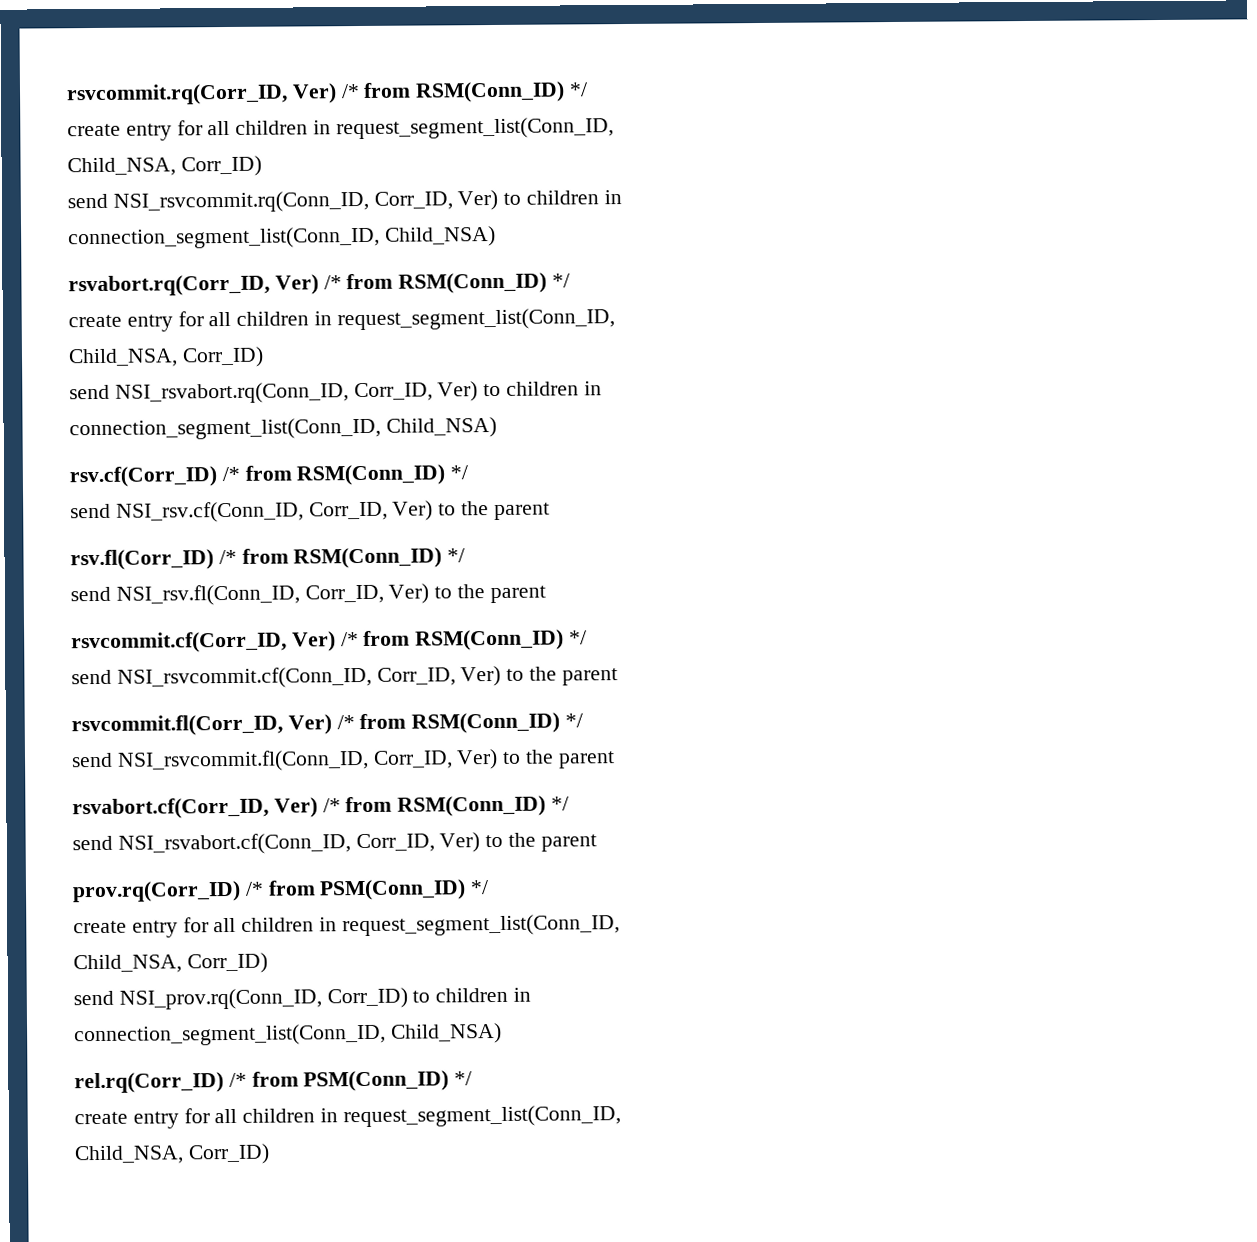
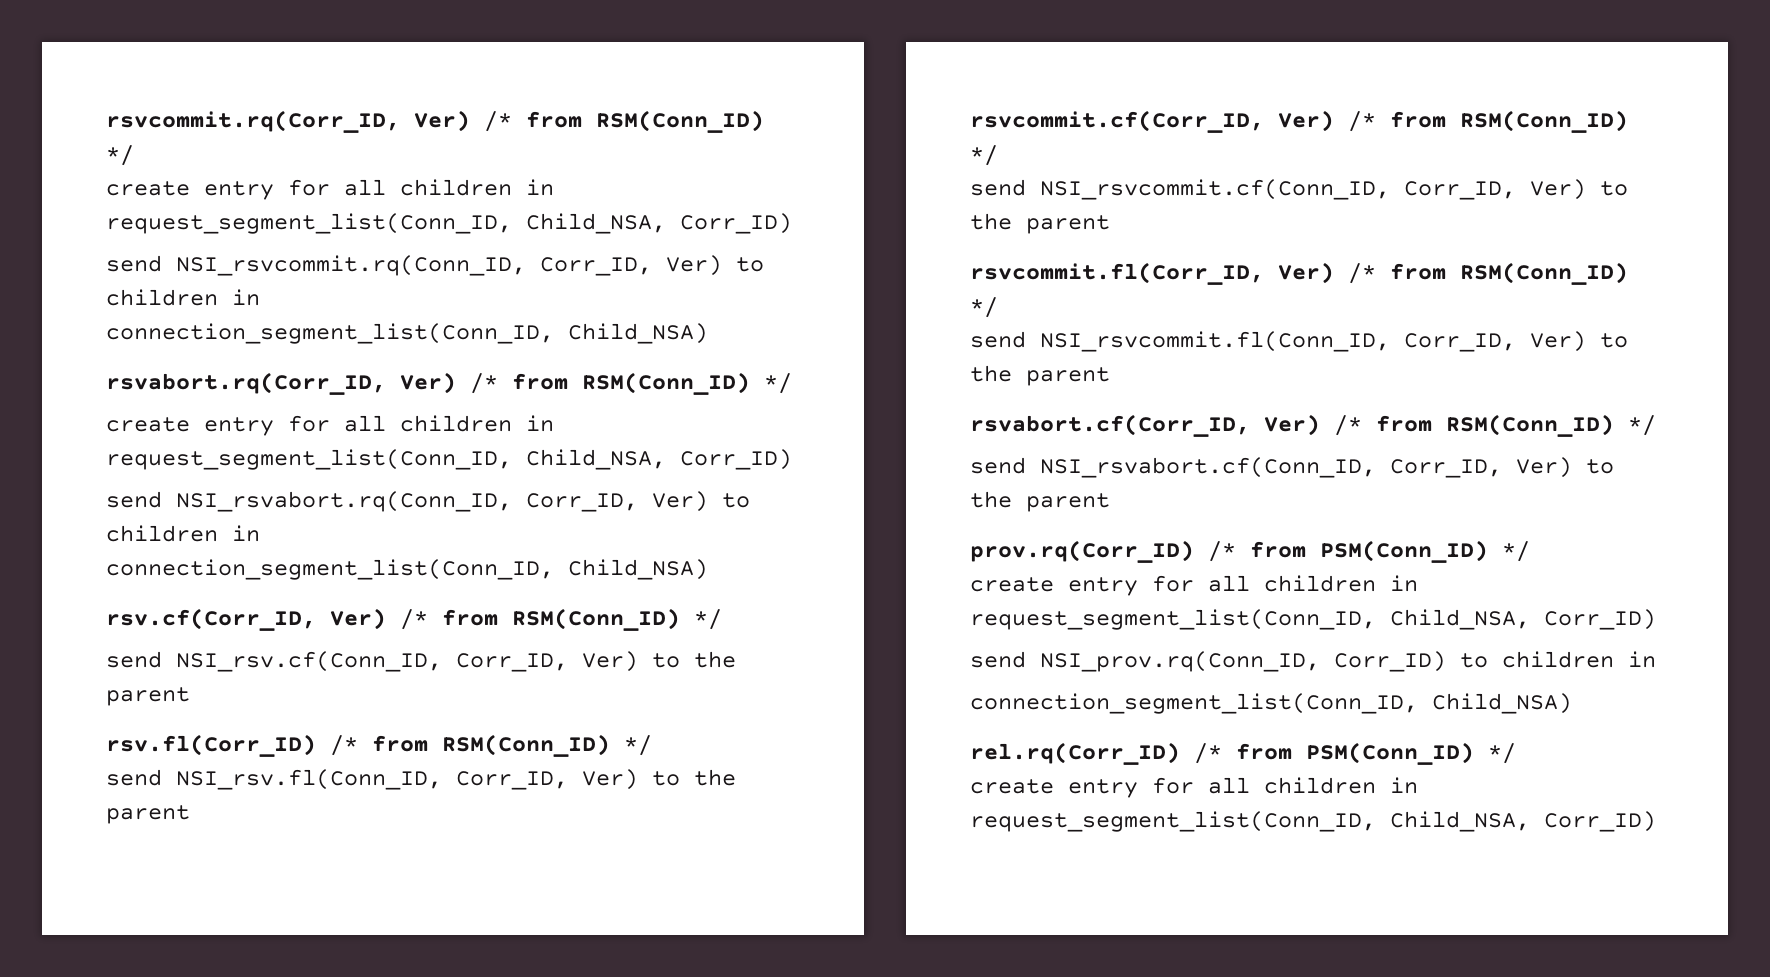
(614, 128) // -> (512, 223) none
(615, 319) // -> (512, 459) none
[69,466,217,488] rsv.cf(Corr_ID) -> [106,608,386,631] rsv.cf(Corr_ID, Ver)
(620, 925) // -> (1376, 619) none
(621, 1116) // -> (1376, 821) none

